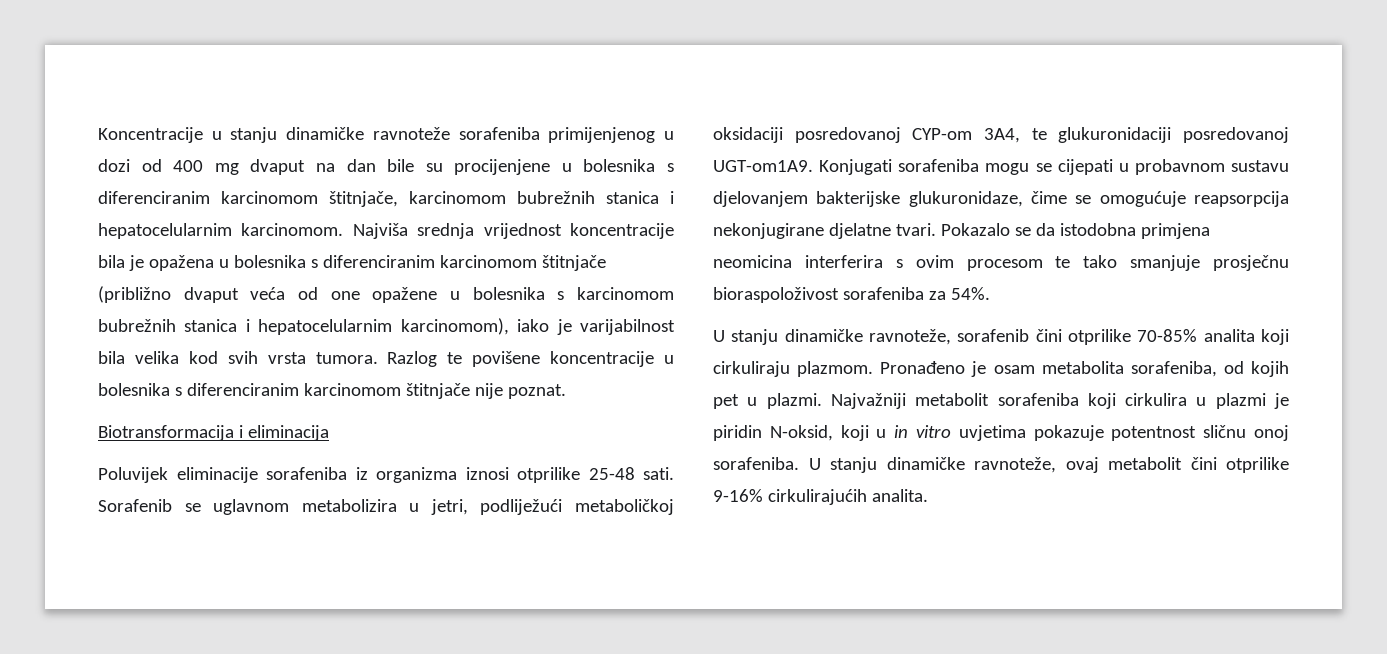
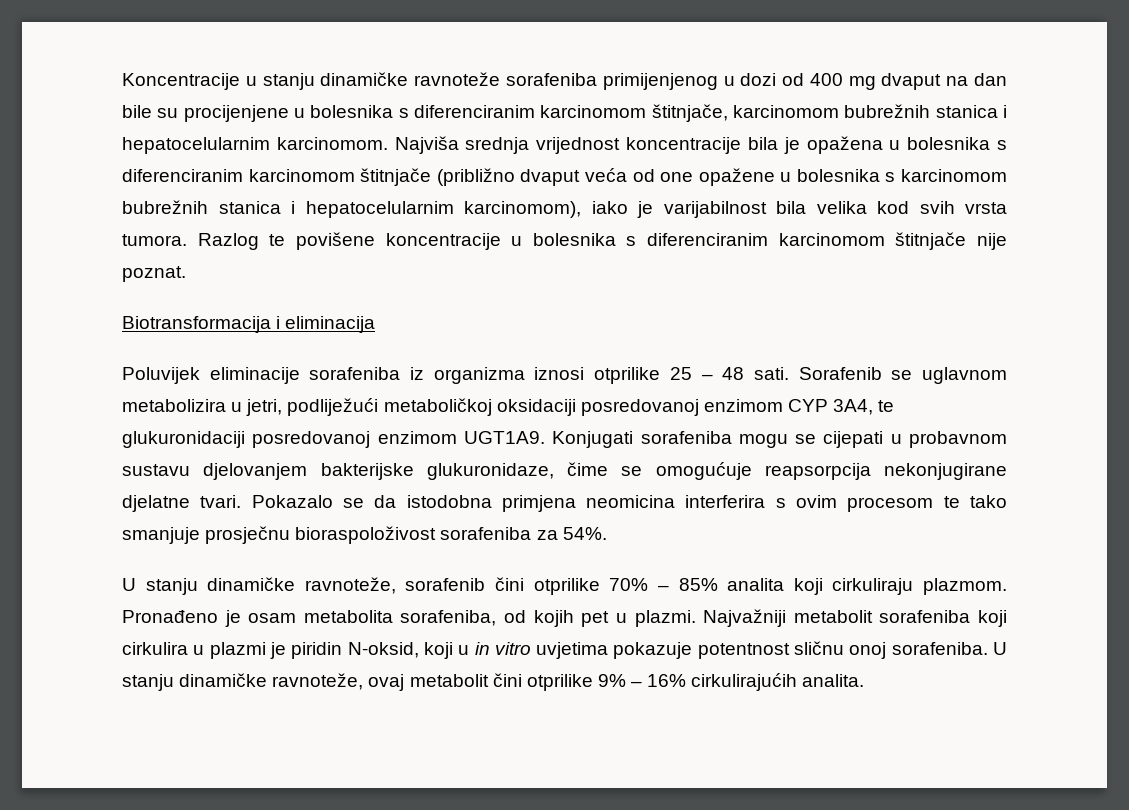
[588,467,635,480] 25-48 -> [669,367,745,380] 25 – 48
[912,128,973,140] CYP-om -> [703,399,829,412] enzimom CYP
[713,160,813,172] UGT-om1A9. -> [377,431,545,444] enzimom UGT1A9.
[1137,329,1198,342] 70-85% -> [609,578,718,591] 70% – 85%
[713,489,763,502] 9-16% -> [597,674,687,687] 9% – 16%

